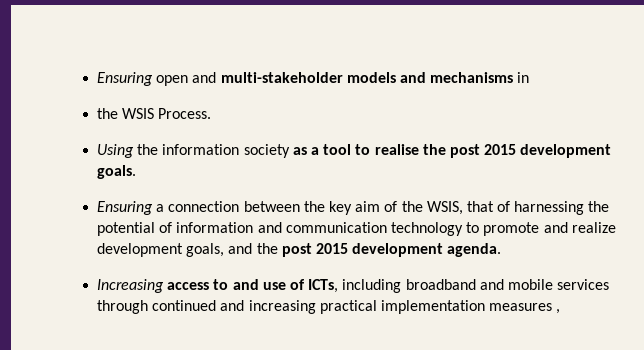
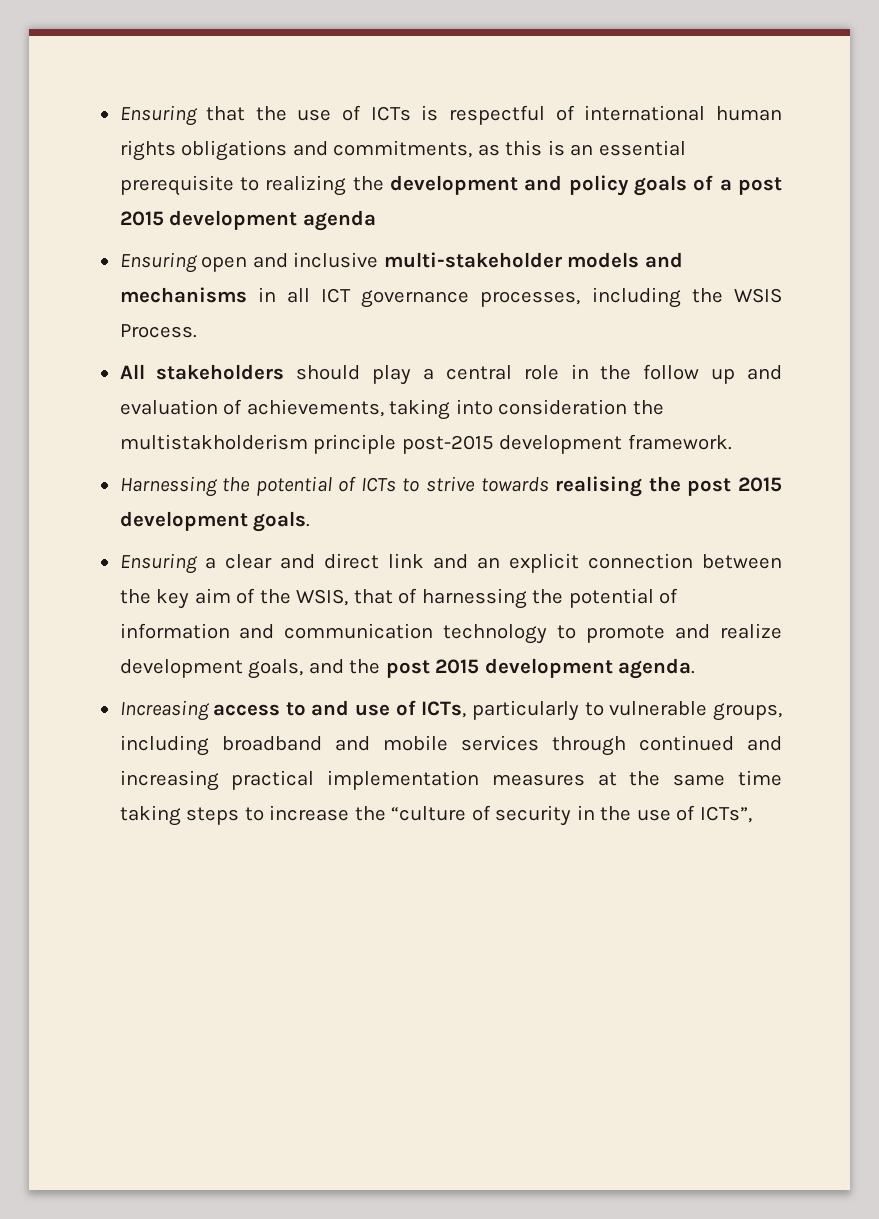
[97,72,154,86] Ensuring -> [119,105,782,126] [119,140,686,161] [119,175,783,196] [119,210,376,231] [119,252,198,273] Ensuring that the use of ICTs is respectful of international human rights obligations and commitments, as this is an essential prerequisite to realizing the development and policy goals of a post 2015 development agenda // Ensuring
(217, 77) none -> [293,252,379,268] inclusive
[97,108,212,119] [97,144,419,158] // the WSIS Process. // Using the information society as a tool to realise -> [286,287,782,308] [119,324,197,338] [119,364,783,385] [119,399,664,420] [119,434,732,454] [119,476,643,497] all ICT governance processes, including the WSIS Process. // All stakeholders should play a central role in the follow up and evaluation of achievements, taking into consideration the multistakholderism principle post-2015 development framework. // Harnessing the potential of ICTs to strive towards realising
(165, 208) none -> [224,553,579,573] clear and direct link and an explicit
(339, 286) none -> [472,700,782,721] particularly to vulnerable groups,
[556,309,561,314] , -> [597,770,783,786] [119,805,752,826] at the same time taking steps to increase the “culture of security in the use of ICTs”,

